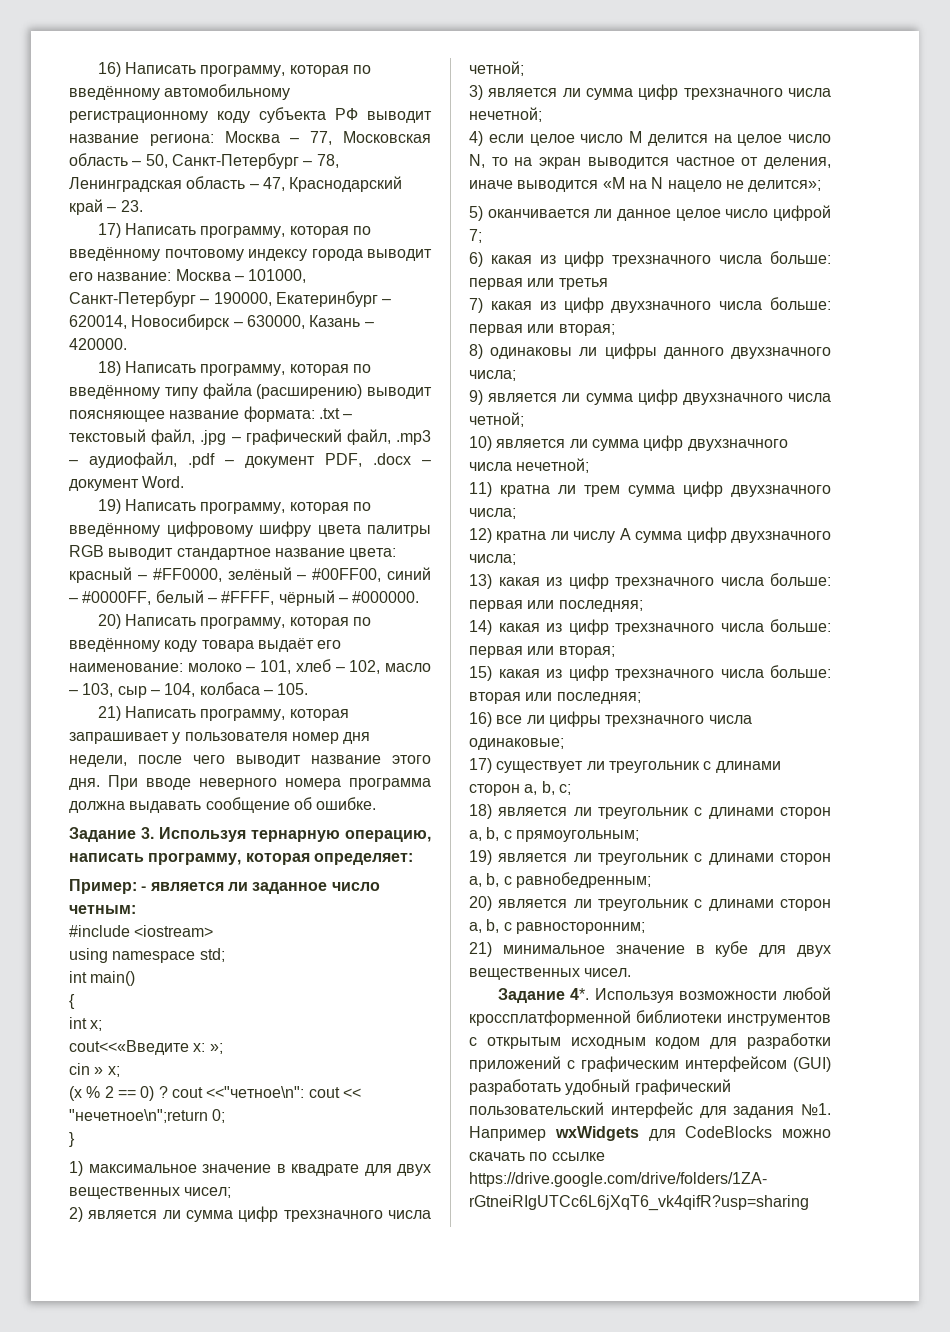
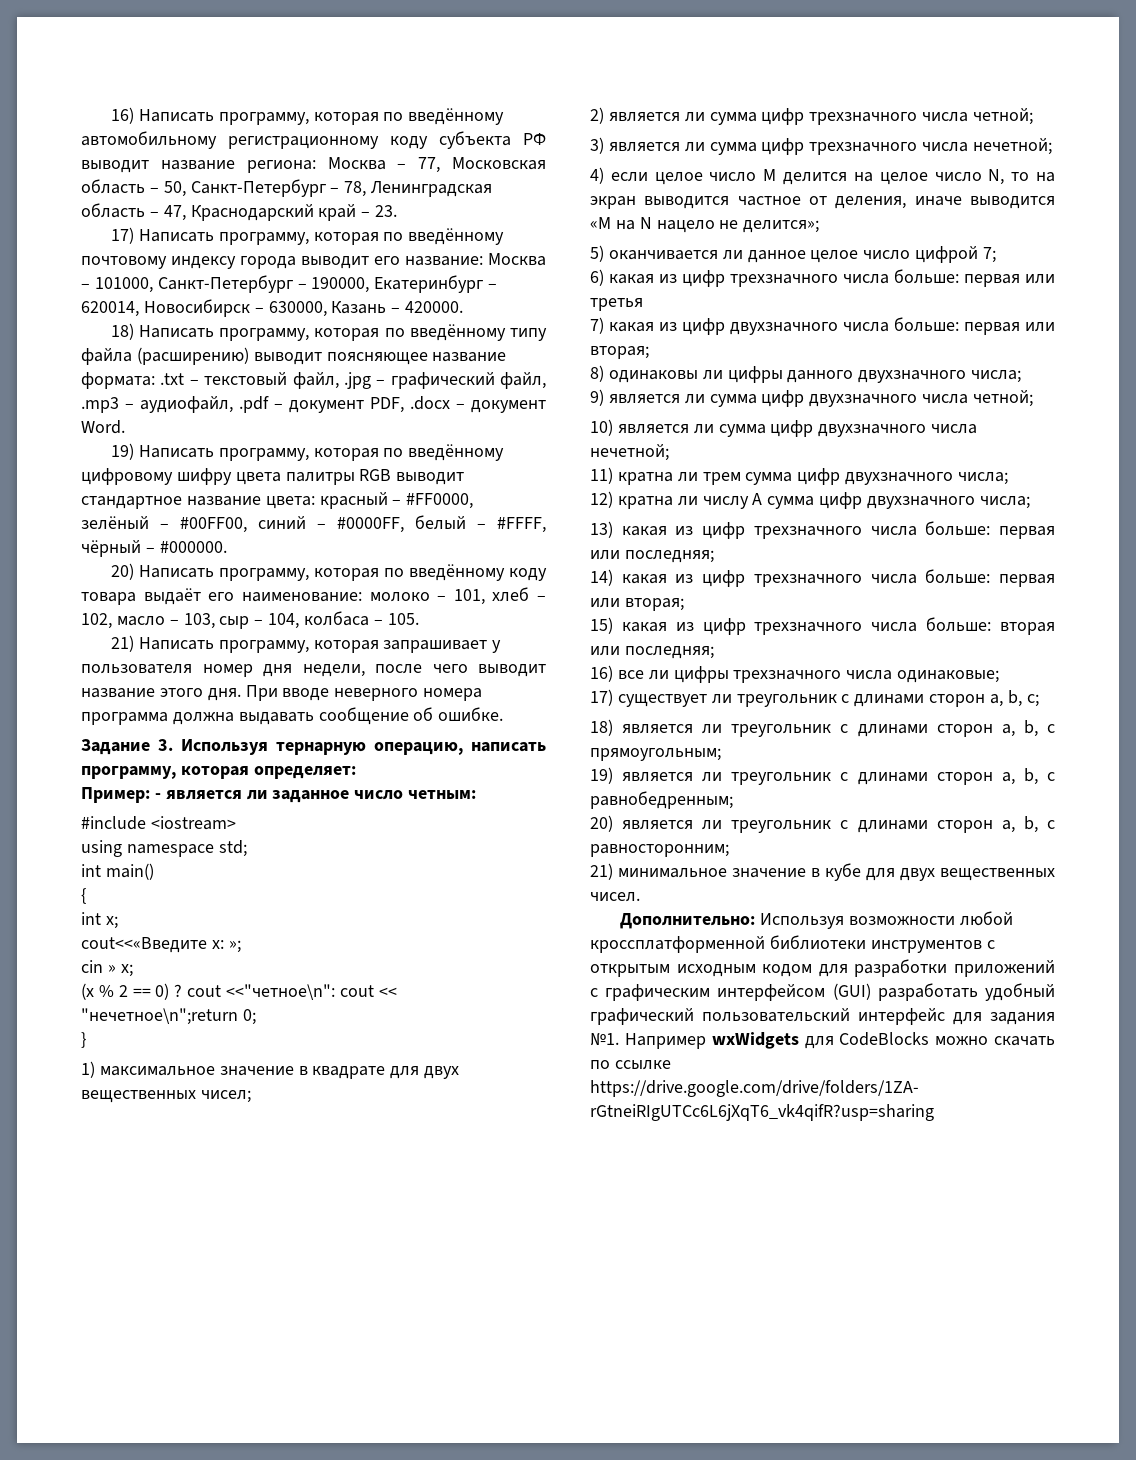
[497,988,590,1003] Задание 4*. -> [619,913,755,929] Дополнительно:

